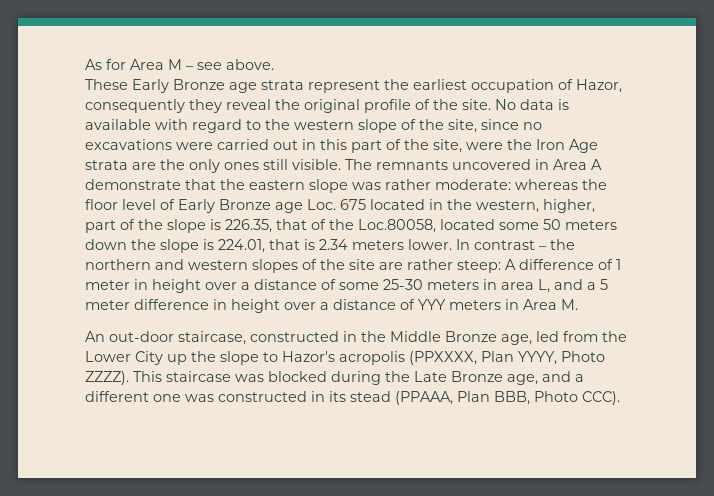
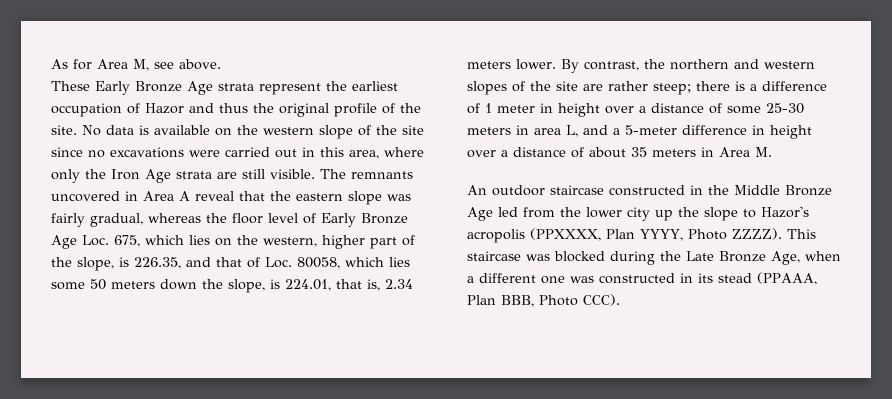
[168,59,194,70] M – -> [133,59,149,71] M,
[229,82,257,93] age -> [187,81,213,95] Age
[576,79,622,93] [85,99,271,113] Hazor, consequently they reveal -> [145,103,248,114] Hazor and thus
[155,119,261,133] with regard to -> [215,128,232,136] on
[448,119,477,133] site, -> [402,125,424,135] site
[351,139,503,153] part of the site, were -> [349,147,424,159] [51,169,80,183] area, where only
[160,159,259,173] the only ones -> (237, 175) none
[85,179,181,190] demonstrate -> [195,191,234,201] reveal
[385,179,511,190] rather moderate: -> [51,213,143,227] fairly gradual,
[275,199,443,213] age Loc. 675 located in -> [51,235,232,249] Age Loc. 675, which lies on
[543,199,595,213] [85,219,206,233] higher, part of the slope -> [322,235,415,249] [51,257,114,271] higher part of the slope,
(272, 226) none -> [186,257,211,267] and
[329,219,495,233] the Loc.80058, located -> [265,257,410,269] Loc. 80058, which lies
[160,239,199,253] slope -> [228,279,265,293] slope,
[304,239,315,250] is -> [367,279,380,291] is,
[456,239,547,250] In contrast – -> [561,59,639,73] By contrast,
[457,259,516,273] steep: A -> [653,81,757,95] steep; there is a
[600,279,608,290] [85,300,130,310] 5 meter -> [625,125,677,135] 5-meter
[418,299,446,310] YYY -> [589,147,647,158] about 35
[109,331,246,345] out-door staircase, -> [492,185,604,196] outdoor staircase
[501,334,532,345] age, -> [467,207,493,221] Age
[85,351,163,365] Lower City -> [586,207,650,221] lower city
[507,371,571,385] age, and -> [771,251,841,265] Age, when

